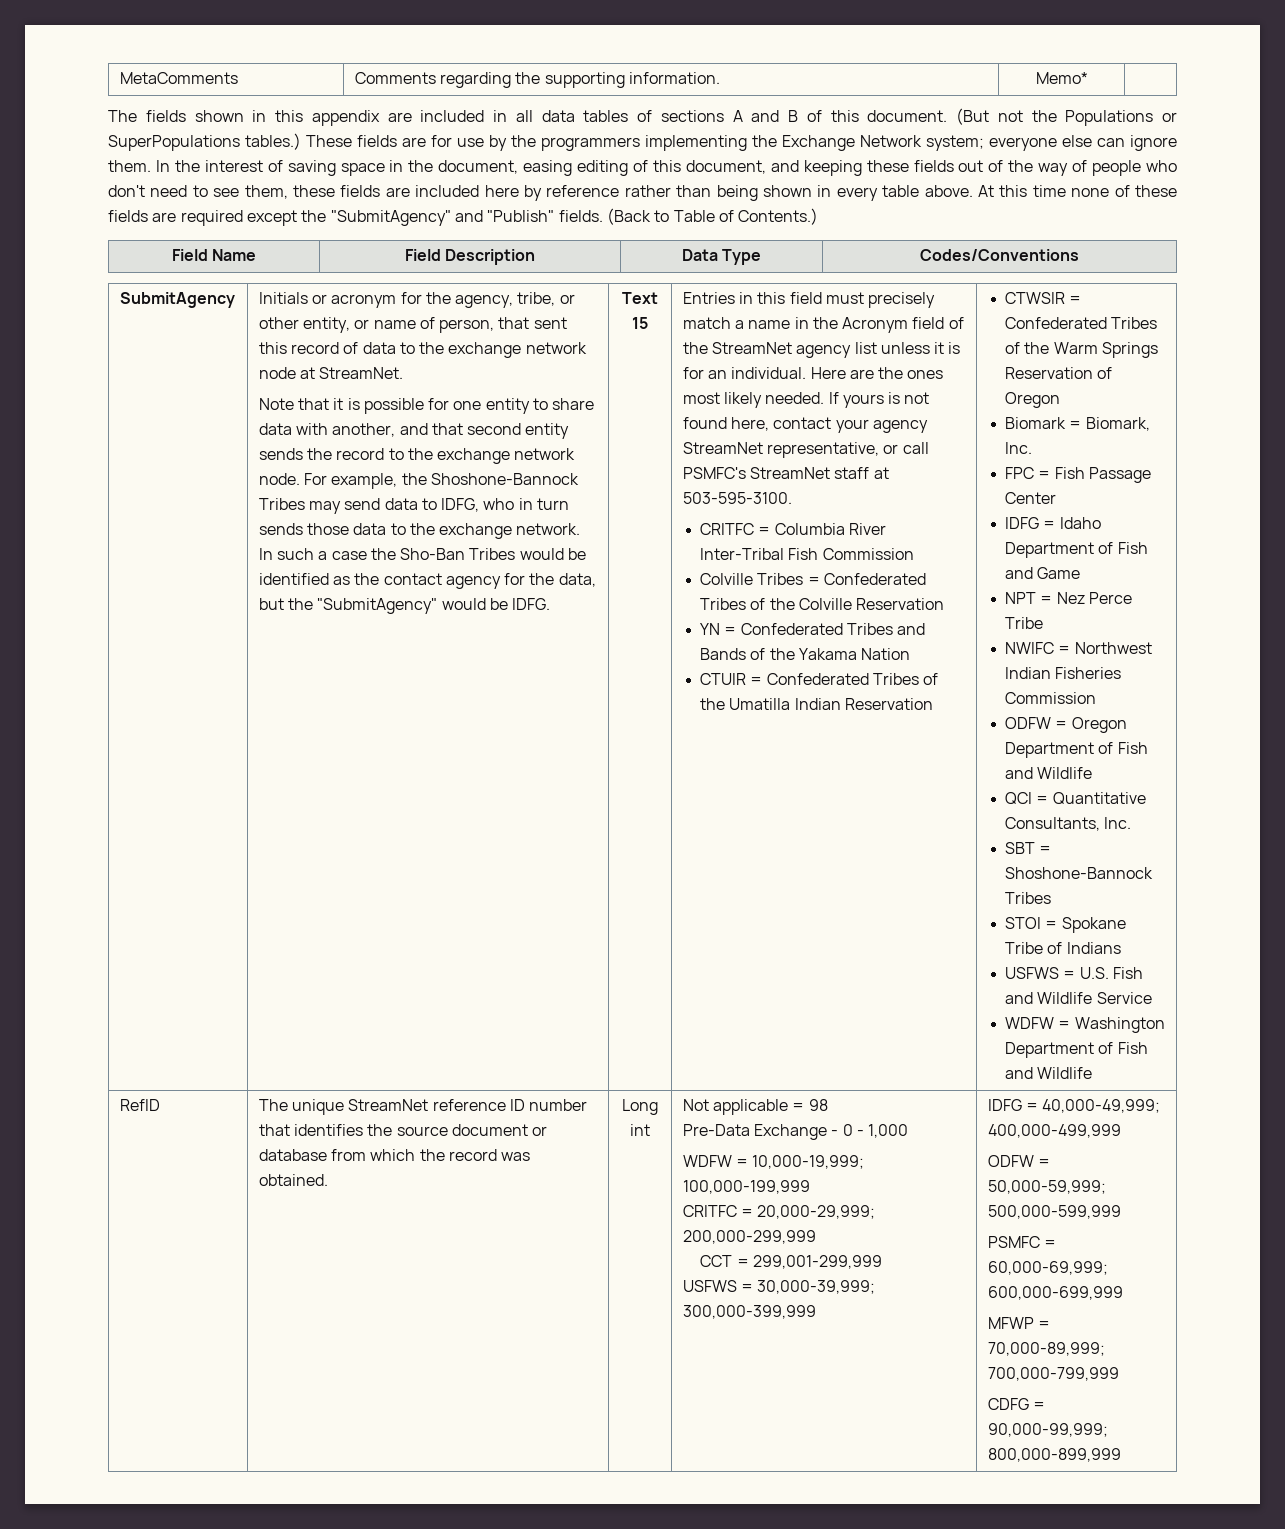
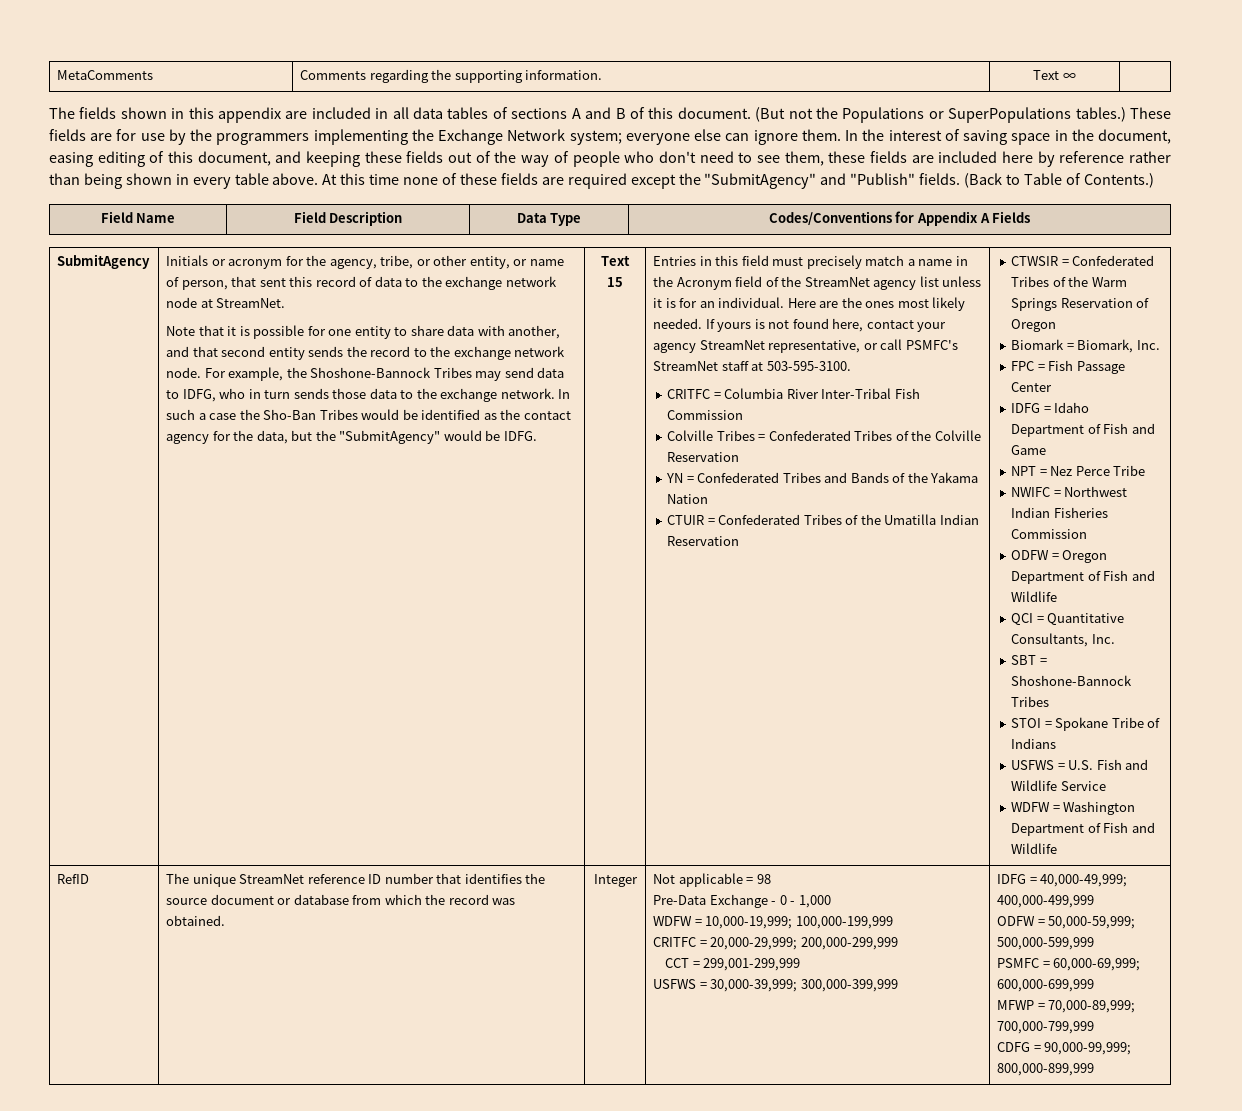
[1035,72,1088,84] Memo* -> [1033,70,1076,80] Text ∞
(1079, 255) none -> [895,211,1031,226] for Appendix A Fields
[622,1099,658,1115] [630,1124,650,1136] Long int -> [593,874,638,887] Integer

